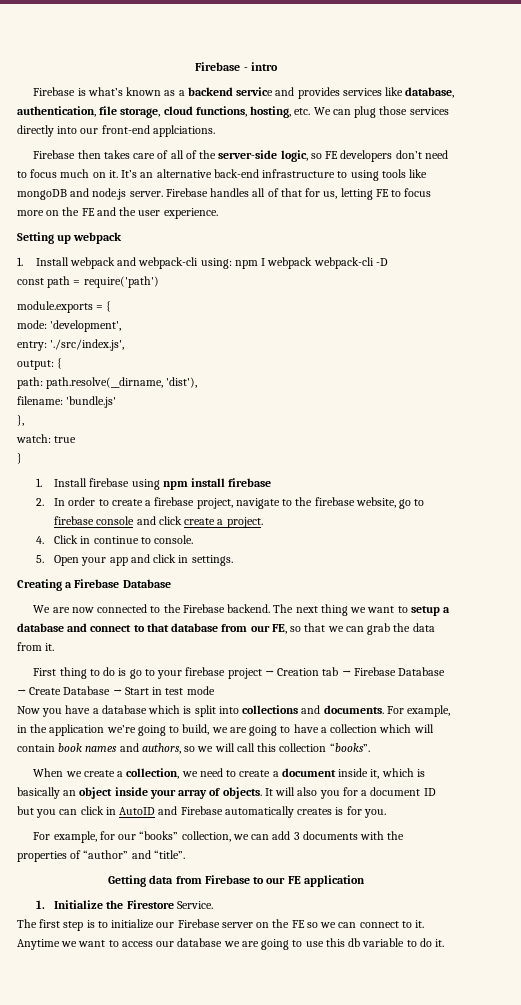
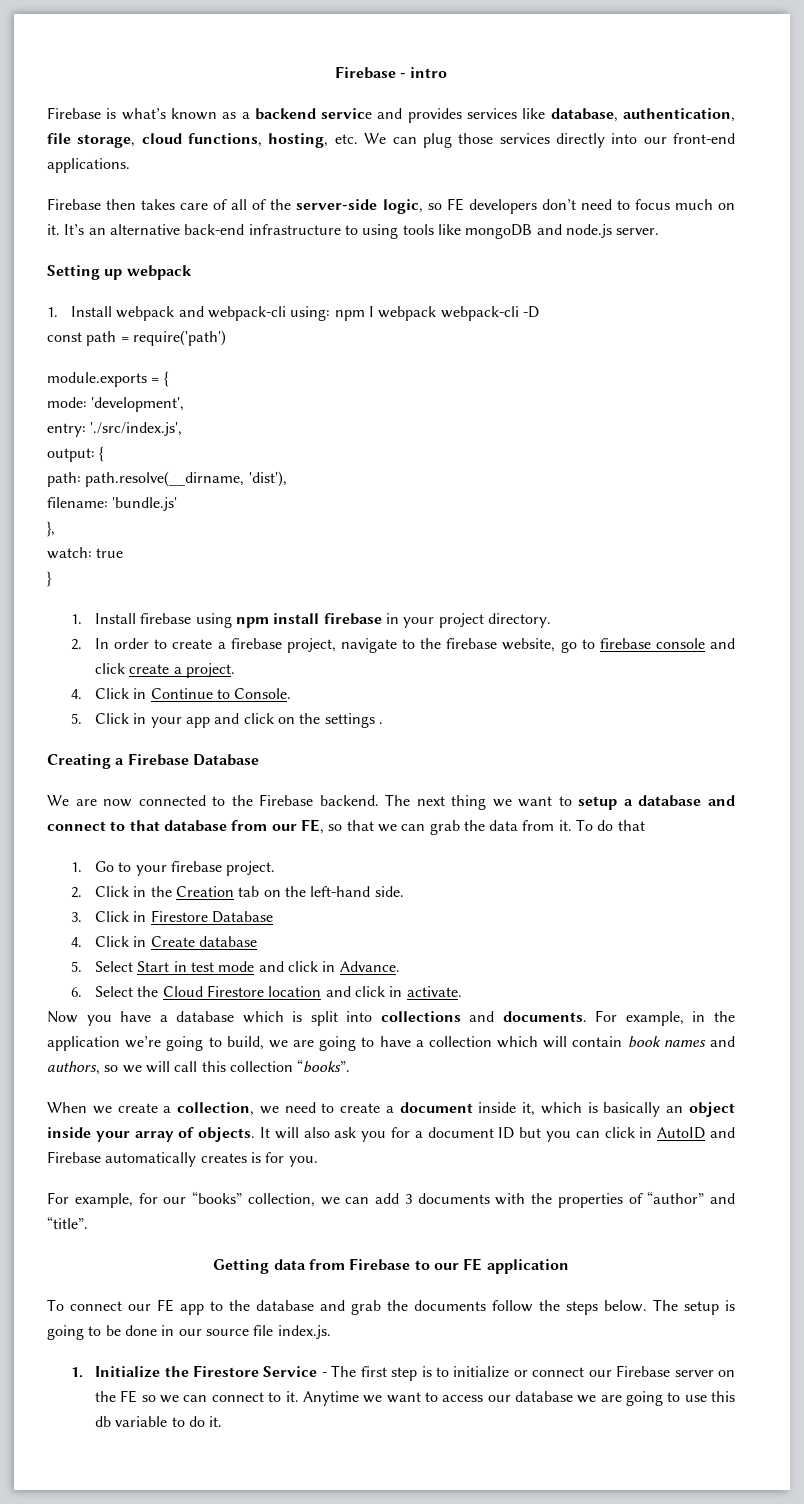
[152,125,215,137] applciations. -> [47,158,130,173] applications.
[165,188,432,200] [17,207,218,219] Firebase handles all of that for us, letting FE to focus more on the FE and the user experience. -> (660, 231) none
(272, 482) none -> [386,613,551,628] in your project directory.
[93,535,194,544] [35,555,80,566] continue to console. // 5. Open -> [150,688,292,699] [71,713,147,724] Continue to Console. // 5. Click in
[178,555,233,566] in settings. -> [278,713,383,728] on the settings .
[33,667,446,679] [17,686,215,695] // First thing to do is go to your firebase project → Creation tab → Firebase Database → Create Database → Start in test mode -> [576,819,645,831] [71,861,276,876] [71,886,404,898] [71,910,274,923] [71,936,258,947] [71,961,400,972] [71,985,462,997] To do that // 1. Go to your firebase project. // 2. Click in the Creation tab on the left-hand side. // 3. Click in Firestore Database // 4. Click in Create database // 5. Select Start in test mode and click in Advance. // 6. Select the Cloud Firestore location and click in activate.
(318, 791) none -> [334,1127,357,1138] ask
(365, 881) none -> [47,1299,735,1315] [47,1325,331,1340] // To connect our FE app to the database and grab the documents follow the steps below. The setup is going to be done in our source file index.js.
[176,901,213,909] Service. // -> [263,1366,327,1377] Service -
(155, 924) none -> [513,1367,585,1377] or connect

